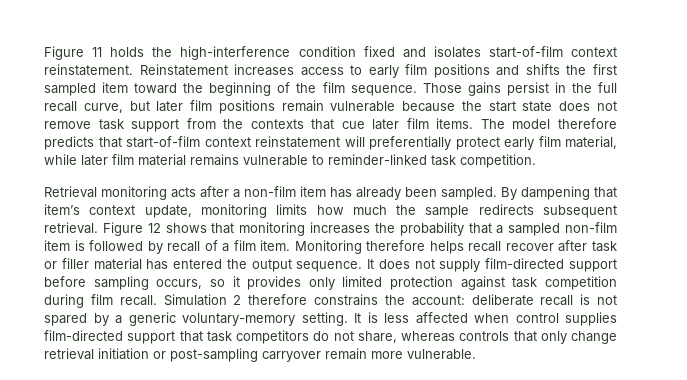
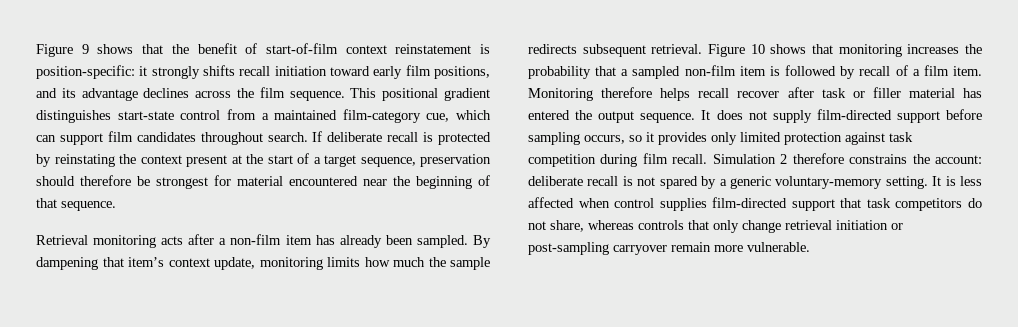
[44,46,618,60] [44,64,617,78] [44,82,178,96] Figure 11 holds the high-interference condition fixed and isolates start-of-film context reinstatement. Reinstatement increases access to early film positions and shifts the first sampled item toward -> [36,43,490,57] [36,65,490,79] [36,87,491,101] [36,109,491,123] [36,131,491,145] [36,153,491,167] [36,175,387,189] Figure 9 shows that the benefit of start-of-film context reinstatement is position-specific: it strongly shifts recall initiation toward early film positions, and its advantage declines across the film sequence. This positional gradient distinguishes start-state control from a maintained film-category cue, which can support film candidates throughout search. If deliberate recall is protected by reinstating the context present at the start of a target sequence, preservation should therefore be strongest for material encountered near
[296,82,617,96] [44,100,617,114] [44,118,618,132] [44,136,617,150] [44,154,536,168] the film sequence. Those gains persist in the full recall curve, but later film positions remain vulnerable because the start state does not remove task support from the contexts that cue later film items. The model therefore predicts that start-of-film context reinstatement will preferentially protect early film material, while later film material remains vulnerable to reminder-linked task competition. -> [36,198,116,211] that sequence.
[147,223,161,233] 12 -> [750,44,765,54] 10

